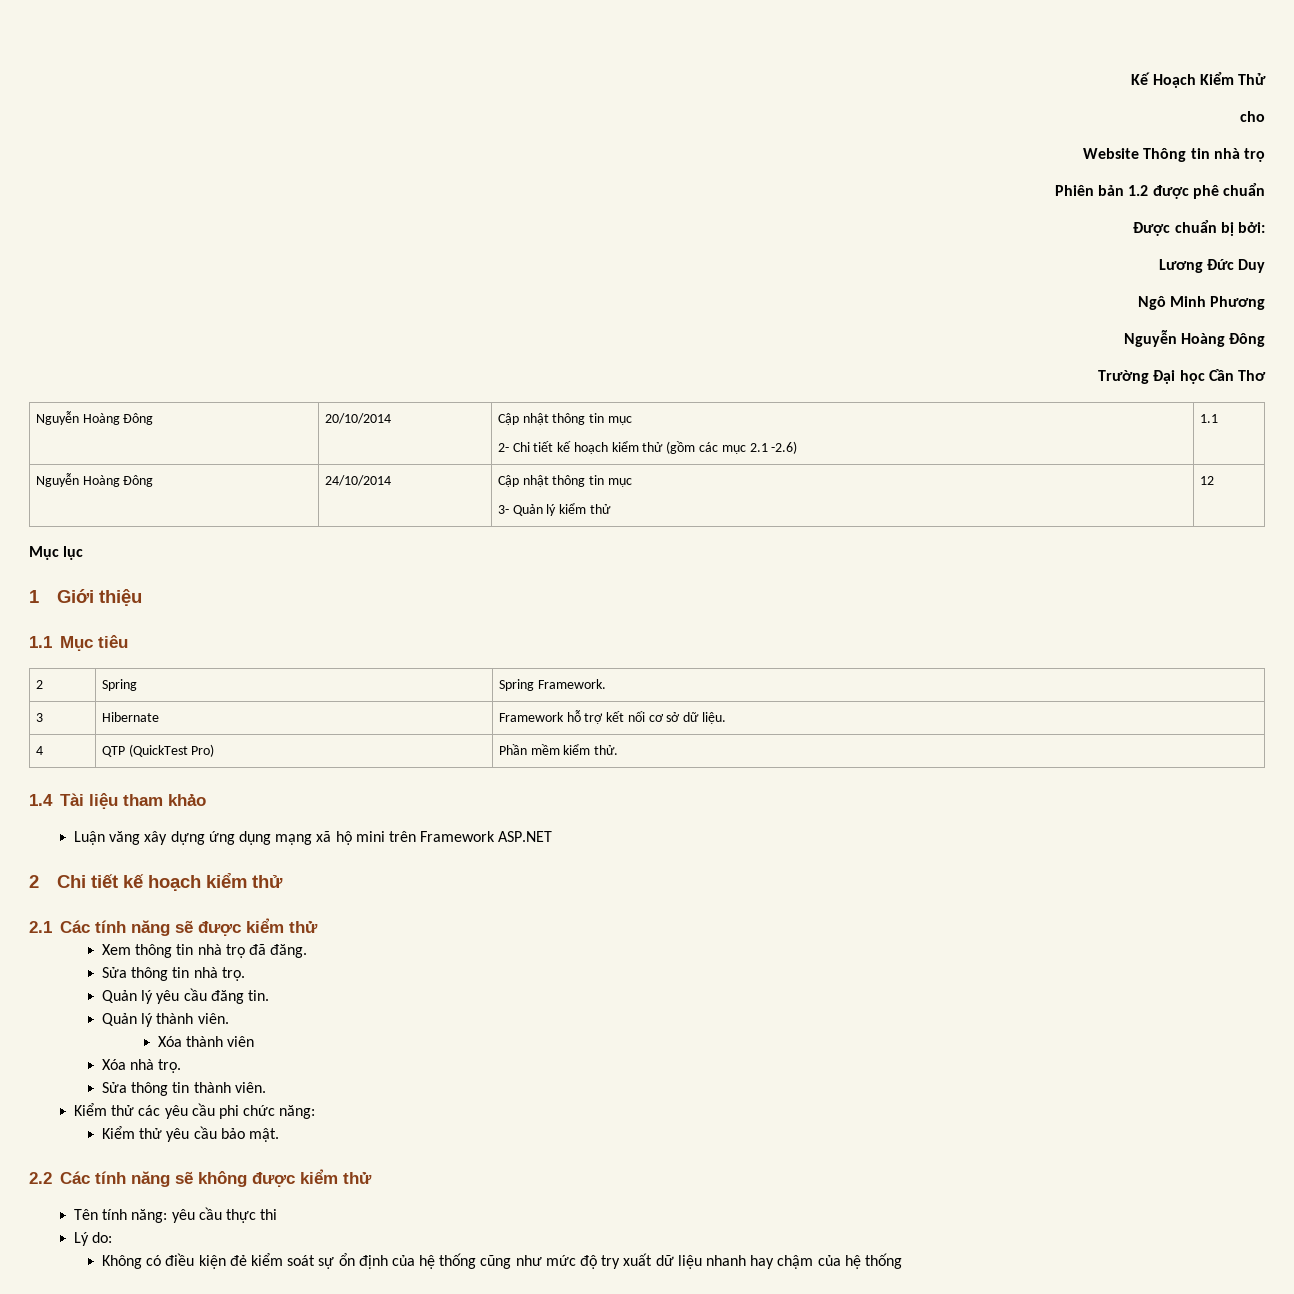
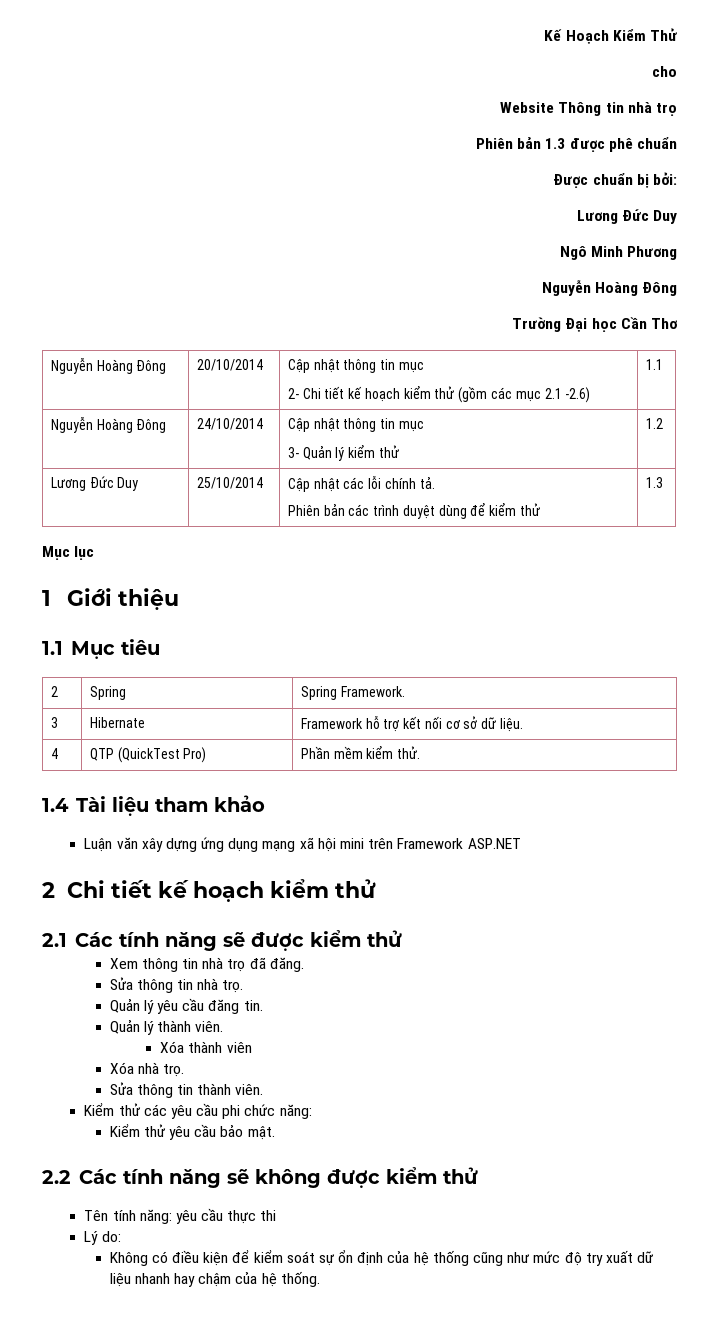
[1128,185,1149,196] 1.2 -> [545,138,566,149] 1.3
[1199,476,1214,485] 12 -> [645,418,663,429] [50,476,139,491] [196,477,263,489] [287,475,435,492] [287,503,541,519] [645,477,663,488] 1.2 // Lương Đức Duy | 25/10/2014 | Cập nhật các lỗi chính tả. // Phiên bản các trình duyệt dùng để kiểm thử | 1.3
[109,831,141,845] văng -> [116,837,138,849] văn
[335,831,352,845] hộ -> [317,838,336,852] hội
[229,1255,247,1266] đẻ -> [232,1250,250,1263] để
[864,1253,902,1269] thống -> [280,1271,320,1287] thống.

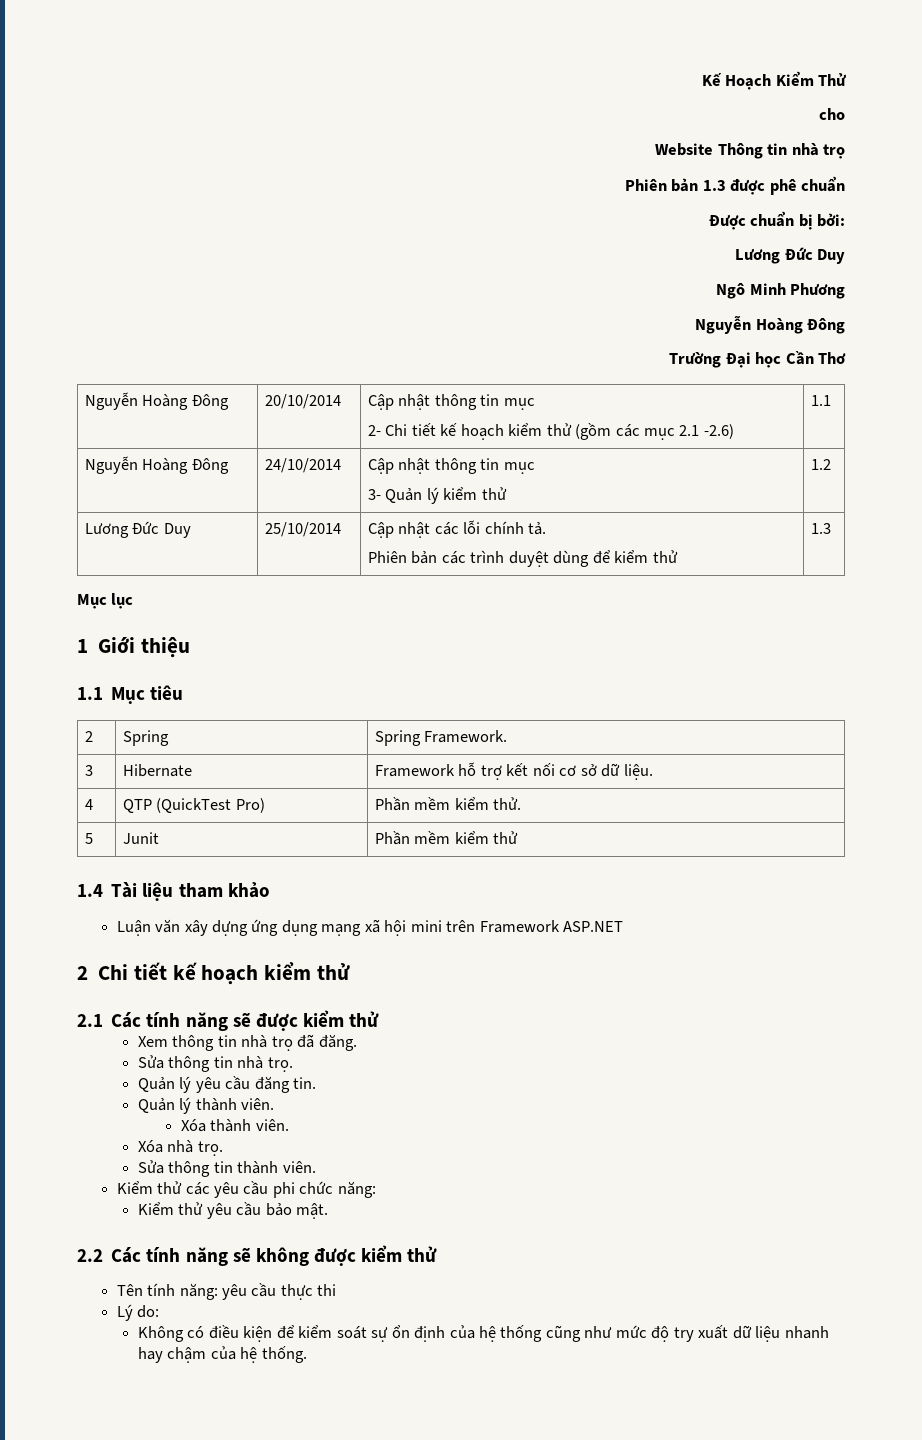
(421, 752) none -> [84,833,93,844] [122,832,159,844] [374,831,519,845] // 5 | Junit | Phần mềm kiểm thử
[226,1042,252,1053] viên -> [255,1119,289,1131] viên.

